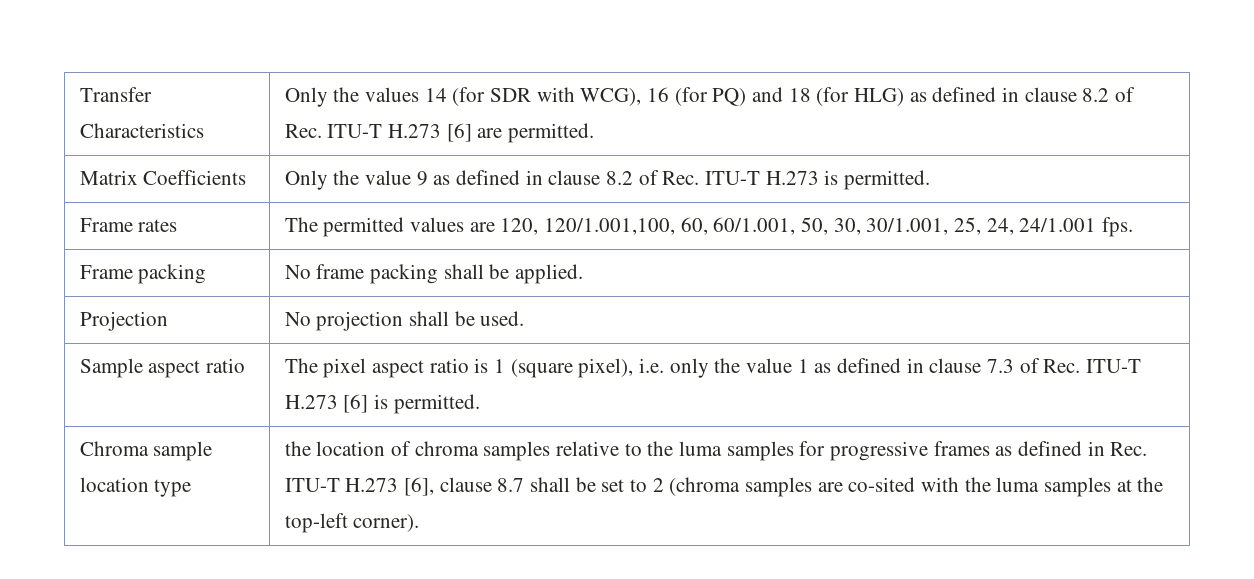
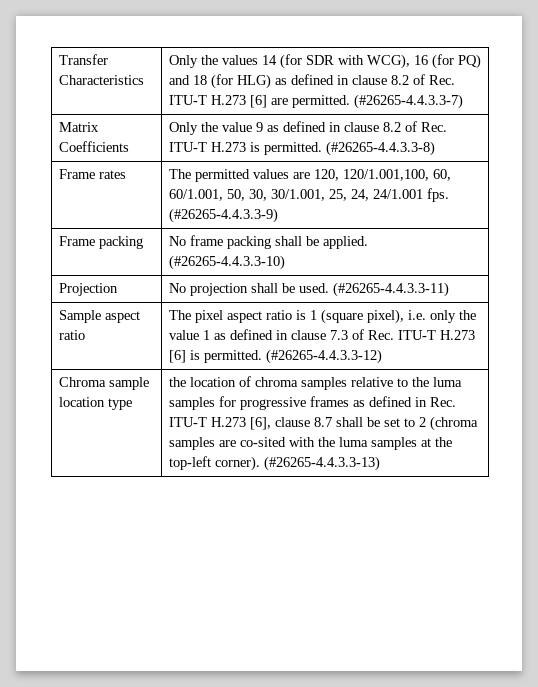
(595, 133) none -> [353,94,463,109] (#26265-4.4.3.3-7)
(931, 180) none -> [325,141,435,156] (#26265-4.4.3.3-8)
(1134, 227) none -> [168,208,278,223] (#26265-4.4.3.3-9)
(584, 274) none -> [168,255,285,270] (#26265-4.4.3.3-10)
(525, 318) none -> [332,282,449,297] (#26265-4.4.3.3-11)
(480, 404) none -> [265,349,382,364] (#26265-4.4.3.3-12)
(420, 523) none -> [263,456,380,471] (#26265-4.4.3.3-13)

